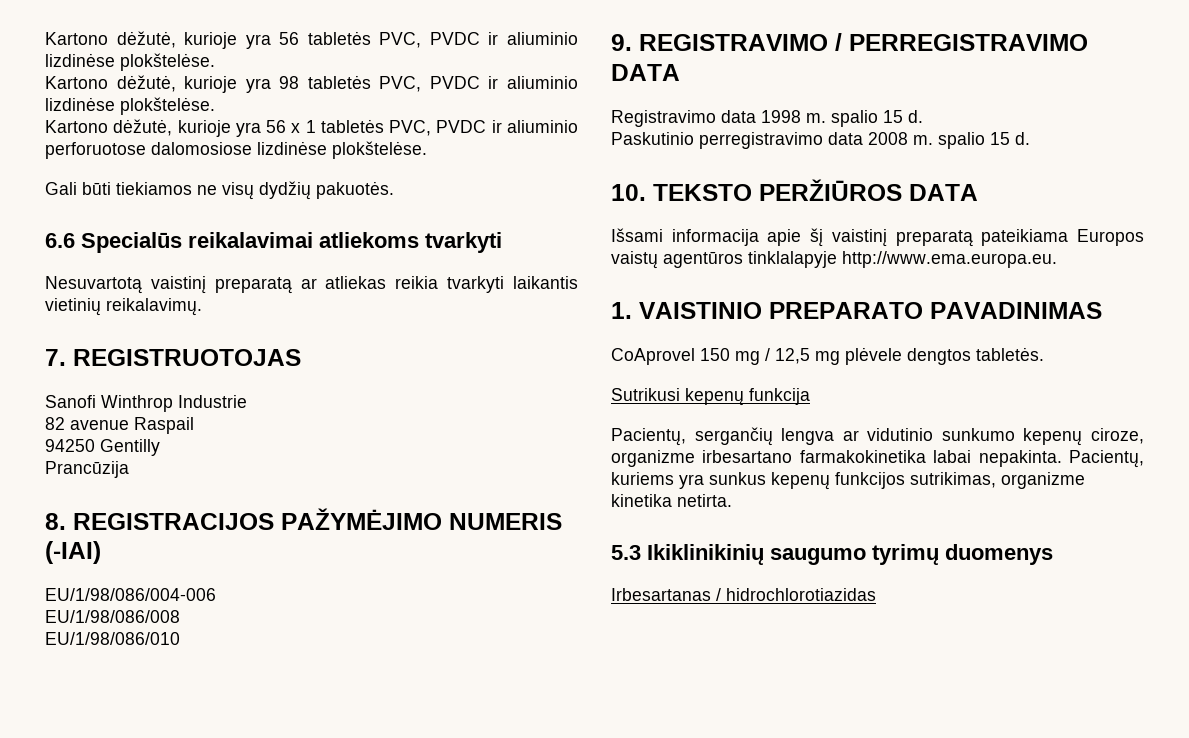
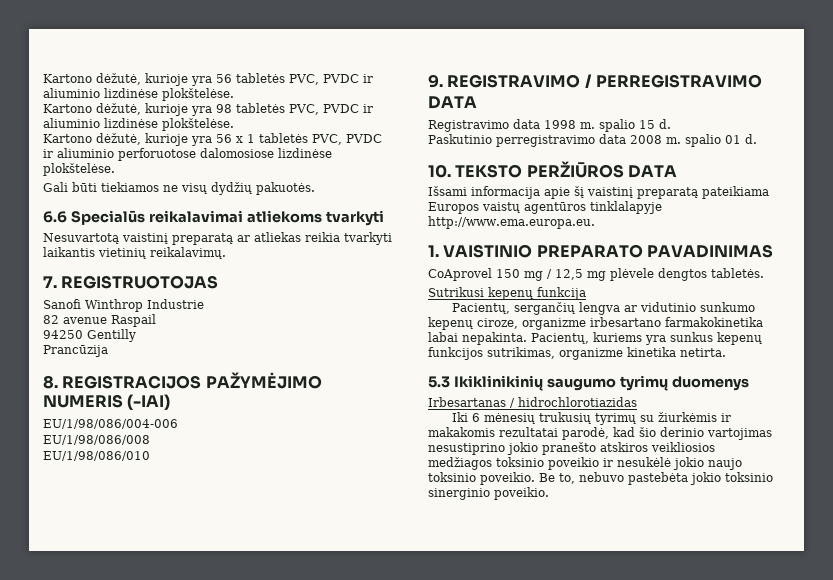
[990,132,1010,145] 15 -> [725,135,741,144] 01
(876, 594) none -> [451,412,731,425] [428,427,772,440] [428,442,715,455] [428,457,742,470] [428,472,773,485] [428,487,549,500] // Iki 6 mėnesių trukusių tyrimų su žiurkėmis ir makakomis rezultatai parodė, kad šio derinio vartojimas nesustiprino jokio pranešto atskiros veikliosios medžiagos toksinio poveikio ir nesukėlė jokio naujo toksinio poveikio. Be to, nebuvo pastebėta jokio toksinio sinerginio poveikio.

